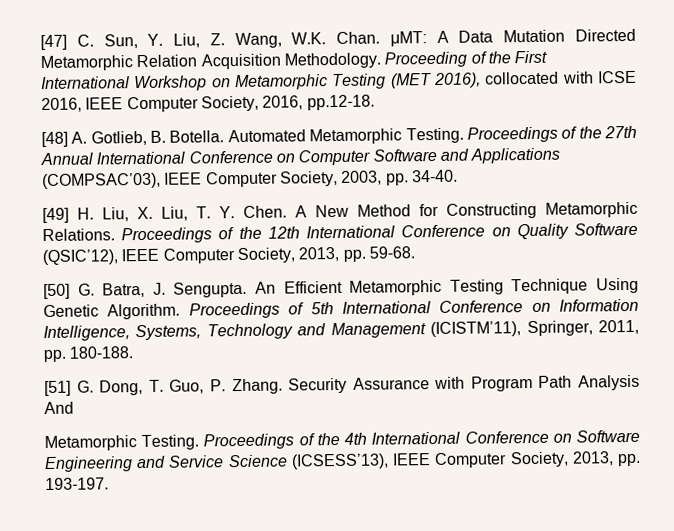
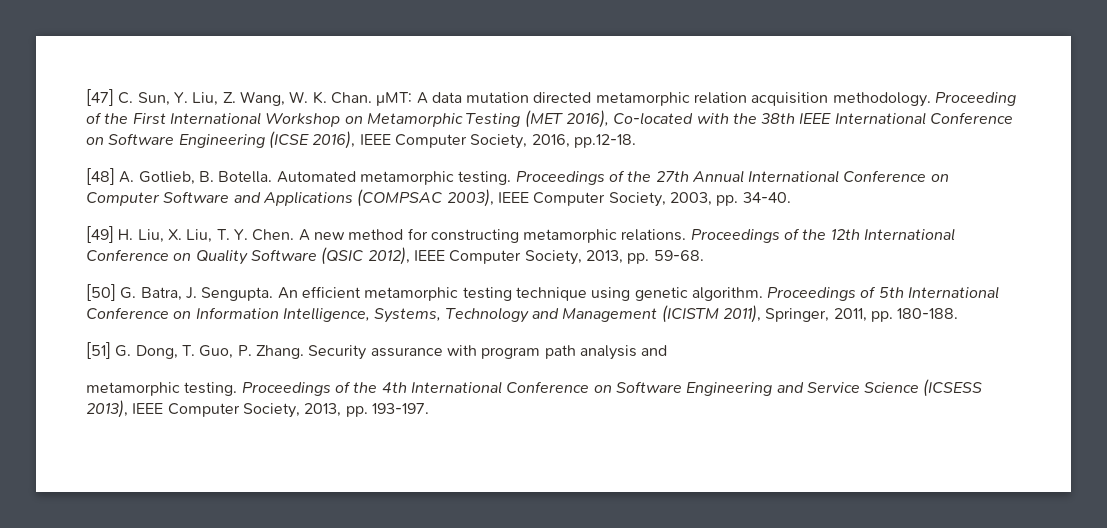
[291,32,327,45] W.K. -> [289,91,327,104] W. K.
[458,28,636,43] [40,52,381,72] Data Mutation Directed Metamorphic Relation Acquisition Methodology. -> [431,92,931,107] data mutation directed metamorphic relation acquisition methodology.
[485,70,637,85] [41,97,82,113] collocated with ICSE 2016, -> [613,112,1014,125] [86,131,356,149] Co-located with the 38th IEEE International Conference on Software Engineering (ICSE 2016),
[309,127,464,145] Metamorphic Testing. -> [359,171,512,185] metamorphic testing.
[42,172,161,190] (COMPSAC’03), -> [357,189,494,207] (COMPSAC 2003),
[315,201,638,219] [42,228,115,242] New Method for Constructing Metamorphic Relations. -> [313,228,687,243] new method for constructing metamorphic relations.
[42,249,118,266] (QSIC’12), -> [321,247,410,265] (QSIC 2012),
[283,277,640,296] [43,303,181,320] Efficient Metamorphic Testing Technique Using Genetic Algorithm. -> [301,286,763,301] efficient metamorphic testing technique using genetic algorithm.
[430,321,522,338] (ICISTM’11), -> [661,305,761,323] (ICISTM 2011),
[352,374,640,392] [44,401,74,415] [44,434,200,452] Assurance with Program Path Analysis And // Metamorphic Testing. -> [370,345,668,360] [86,382,238,396] assurance with program path analysis and // metamorphic testing.
[290,453,389,470] (ICSESS’13), -> [923,379,983,397] [86,400,128,418] (ICSESS 2013),

